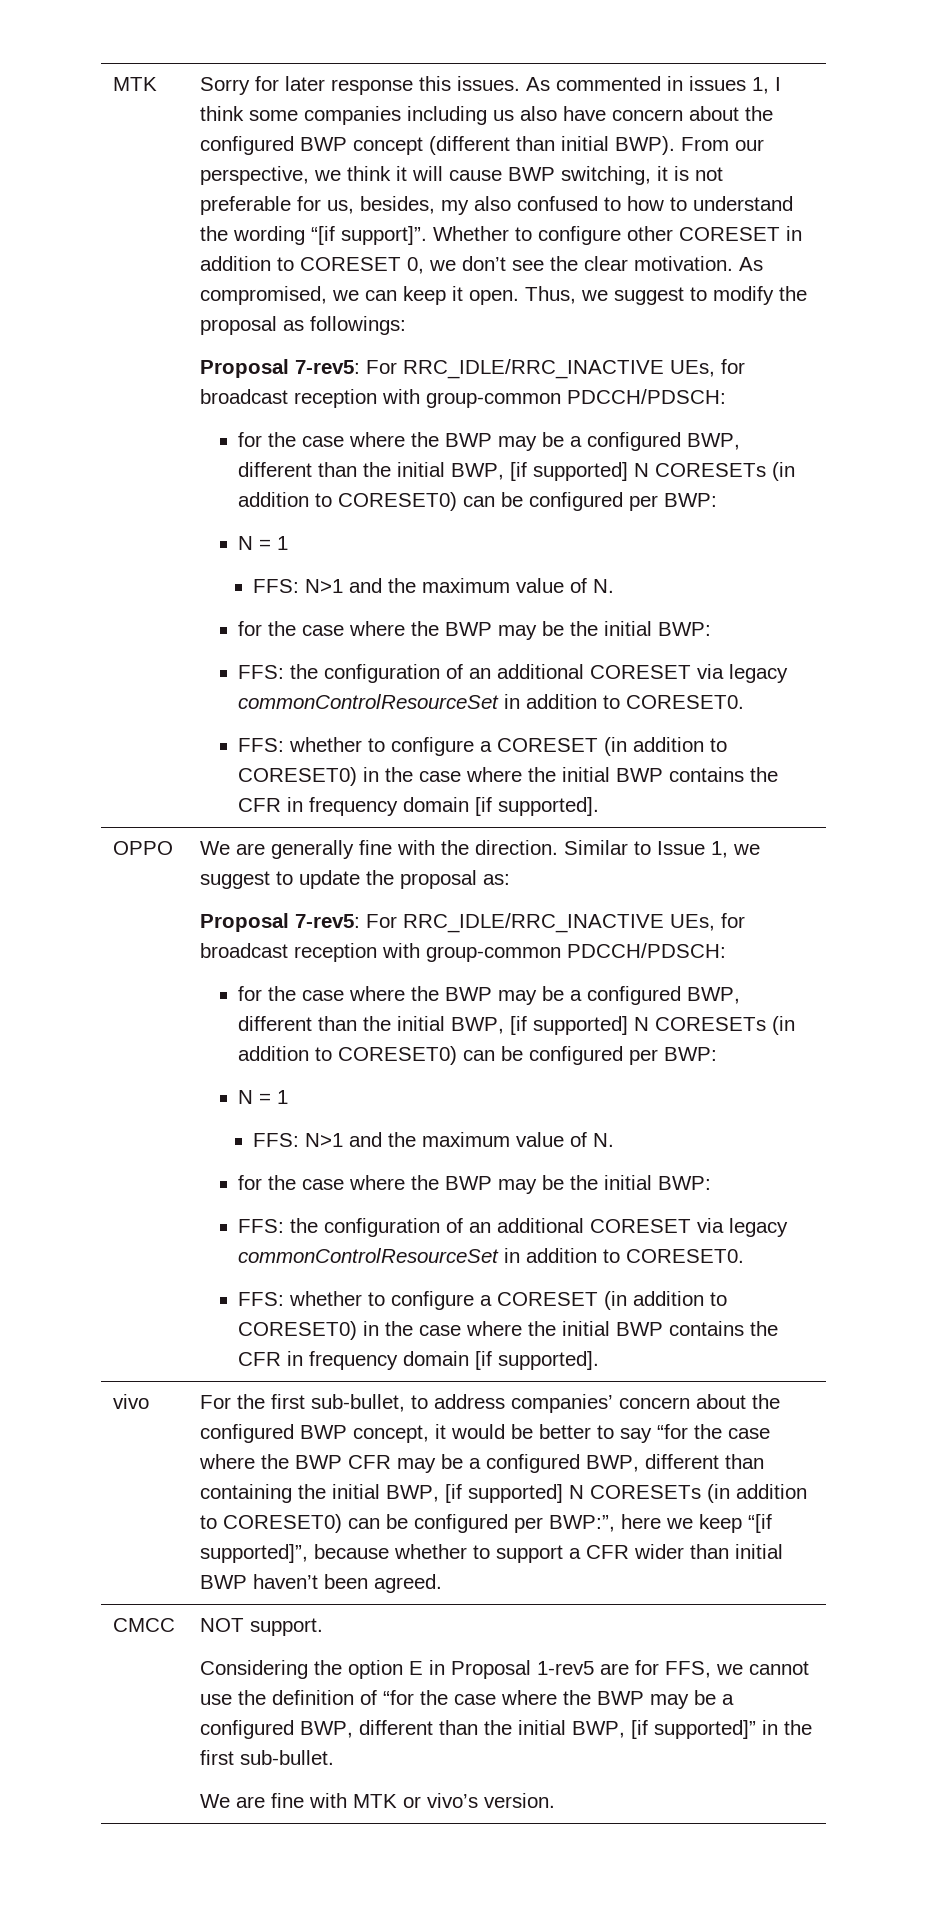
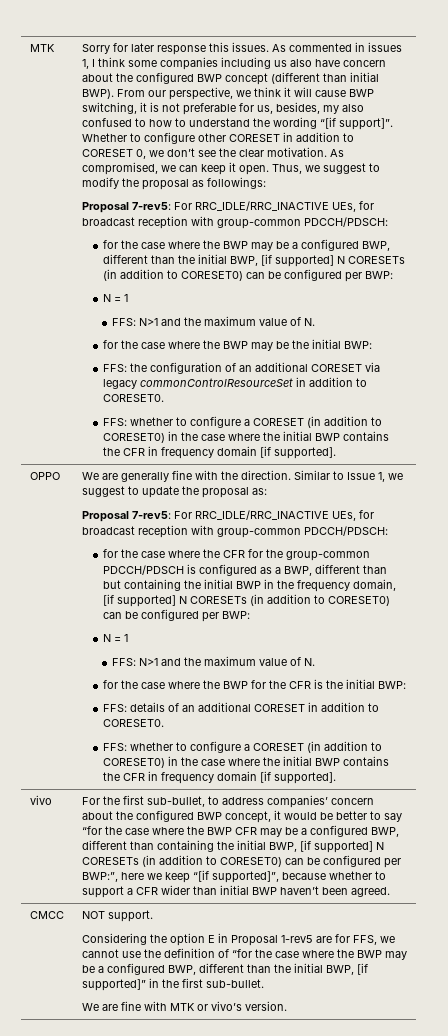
[445,986,741,1005] [238,1016,505,1034] BWP may be a configured BWP, different than the initial BWP, -> [222,549,370,561] [102,564,387,576] [102,579,396,592] CFR for the group-common PDCCH/PDSCH is configured as a BWP, different than but containing the initial BWP in the frequency domain,
[498,1175,712,1194] [238,1218,789,1237] [238,1248,500,1263] may be the initial BWP: // FFS: the configuration of an additional CORESET via legacy commonControlResourceSet -> [250,679,406,689] [102,702,305,712] for the CFR is the initial BWP: // FFS: details of an additional CORESET

